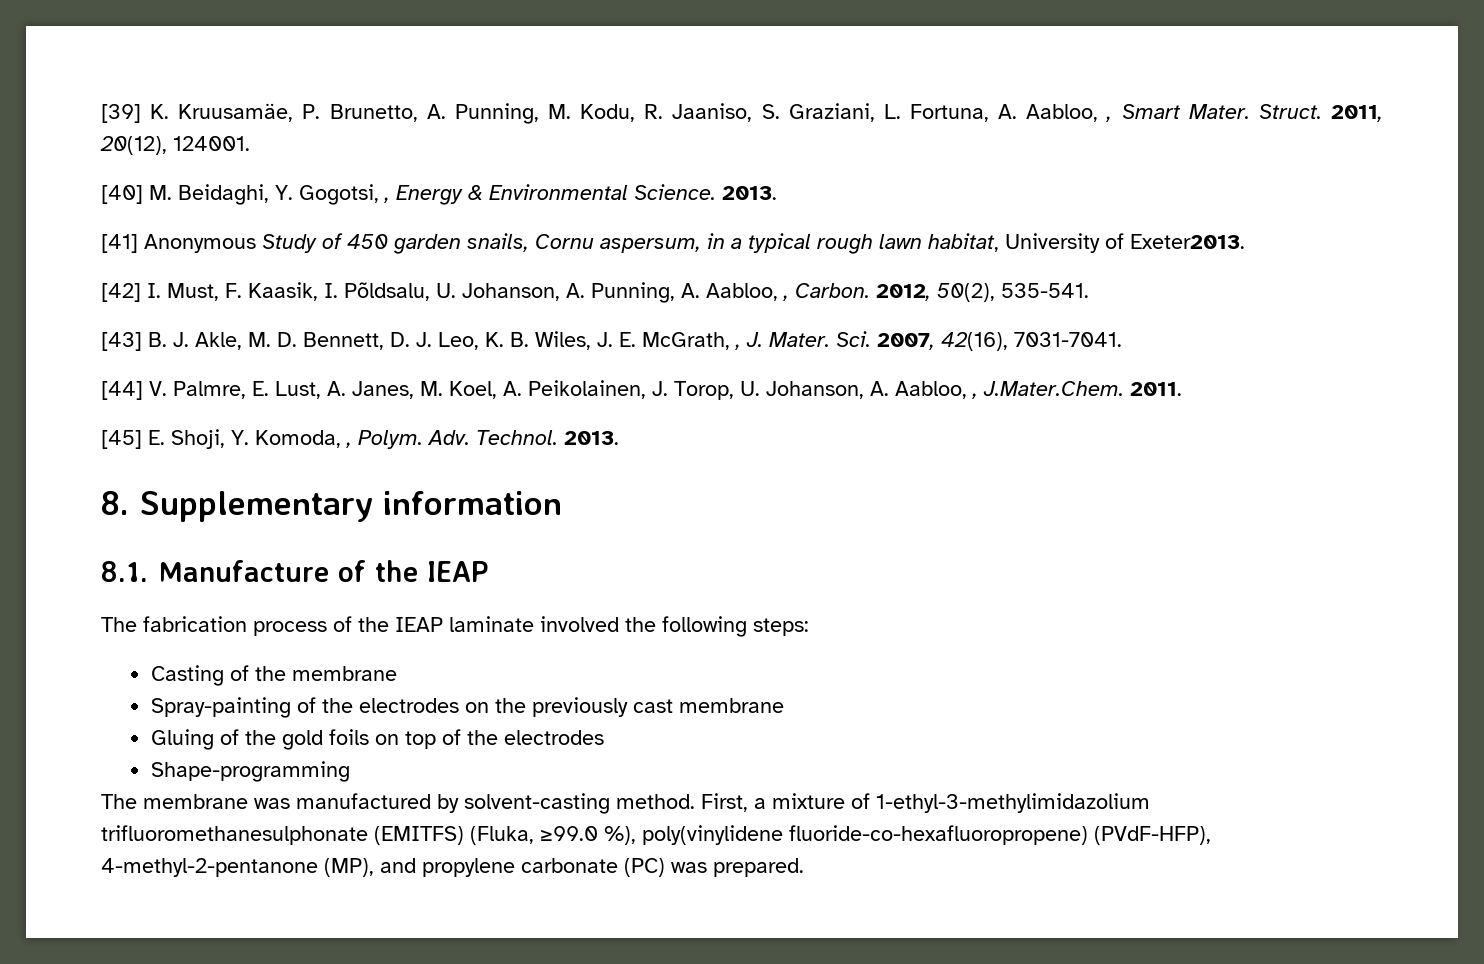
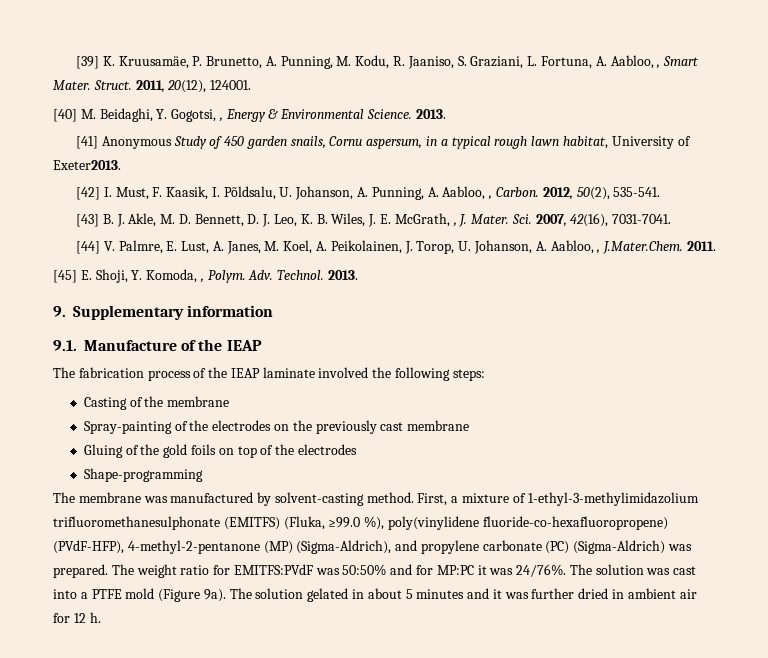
[101,491,129,515] 8. -> [53,306,66,317] 9.
[101,561,148,582] 8.1. -> [53,340,77,351] 9.1.
[324,858,374,877] (MP), -> [263,540,392,554] (MP) (Sigma-Aldrich),
(665, 867) none -> [573,540,666,554] (Sigma-Aldrich)
(804, 867) none -> [111,564,697,578] [53,588,697,602] [53,612,101,623] The weight ratio for EMITFS:PVdF was 50:50% and for MP:PC it was 24/76%. The solution was cast into a PTFE mold (Figure 9a). The solution gelated in about 5 minutes and it was further dried in ambient air for 12 h.

